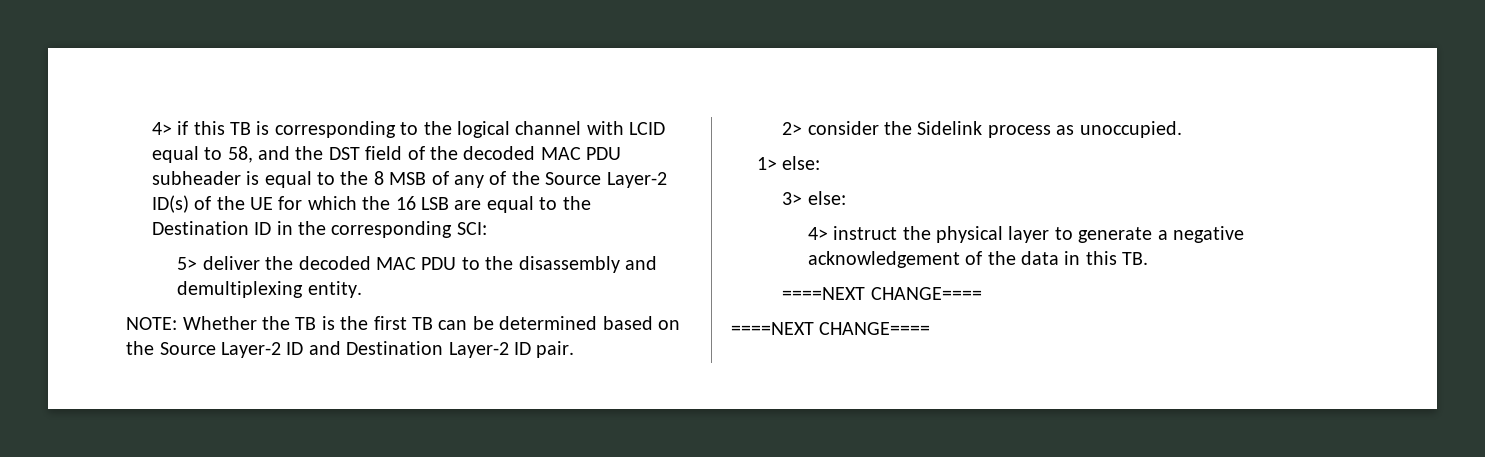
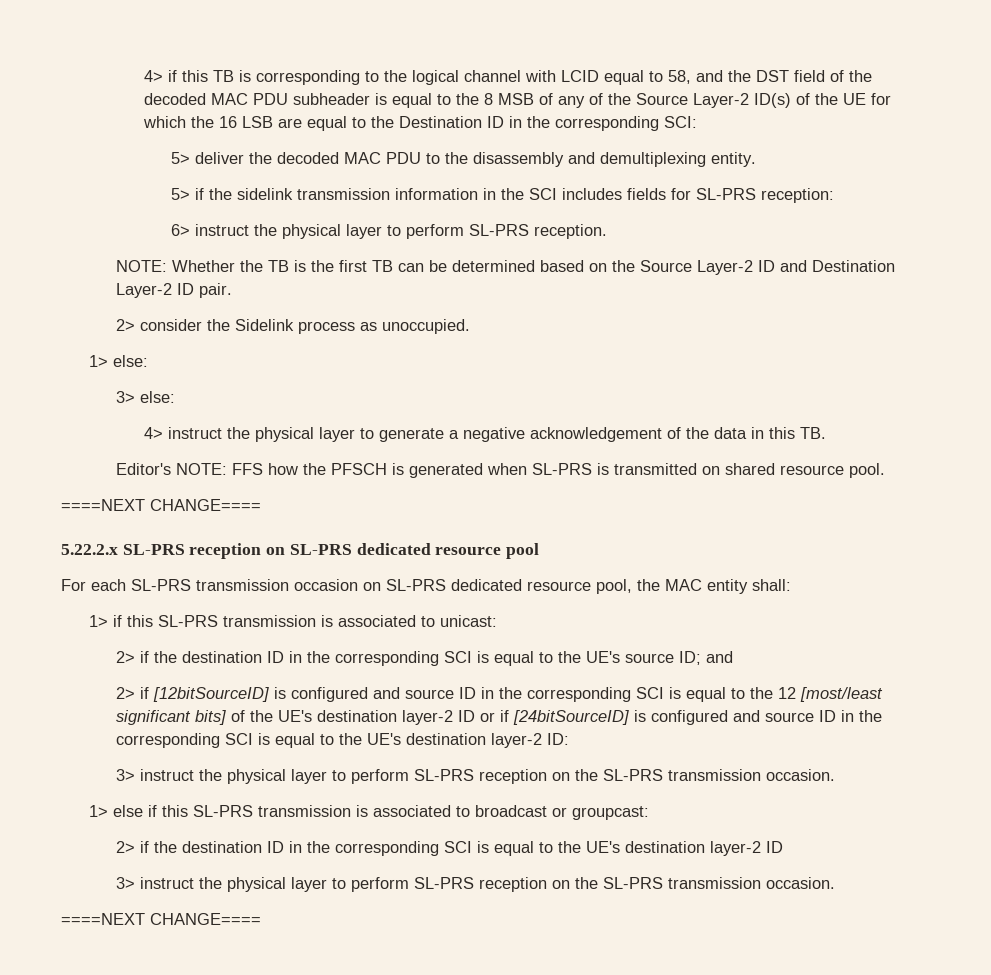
(362, 289) none -> [171,188,835,203] [171,224,608,239] // 5> if the sidelink transmission information in the SCI includes fields for SL-PRS reception: // 6> instruct the physical layer to perform SL-PRS reception.
[782,287,982,300] ====NEXT CHANGE==== -> [116,463,886,478] [61,499,261,511] [61,543,540,559] [61,579,791,594] [88,615,497,627] [116,651,734,666] [116,687,884,702] [116,710,883,725] [116,733,570,748] [116,769,836,784] [88,805,649,820] [116,841,784,856] [116,877,836,892] Editor's NOTE: FFS how the PFSCH is generated when SL-PRS is transmitted on shared resource pool. // ====NEXT CHANGE==== // 5.22.2.x SL-PRS reception on SL-PRS dedicated resource pool // For each SL-PRS transmission occasion on SL-PRS dedicated resource pool, the MAC entity shall: // 1> if this SL-PRS transmission is associated to unicast: // 2> if the destination ID in the corresponding SCI is equal to the UE's source ID; and // 2> if [12bitSourceID] is configured and source ID in the corresponding SCI is equal to the 12 [most/least significant bits] of the UE's destination layer-2 ID or if [24bitSourceID] is configured and source ID in the corresponding SCI is equal to the UE's destination layer-2 ID: // 3> instruct the physical layer to perform SL-PRS reception on the SL-PRS transmission occasion. // 1> else if this SL-PRS transmission is associated to broadcast or groupcast: // 2> if the destination ID in the corresponding SCI is equal to the UE's destination layer-2 ID // 3> instruct the physical layer to perform SL-PRS reception on the SL-PRS transmission occasion.

